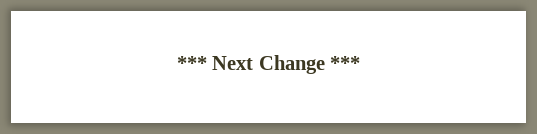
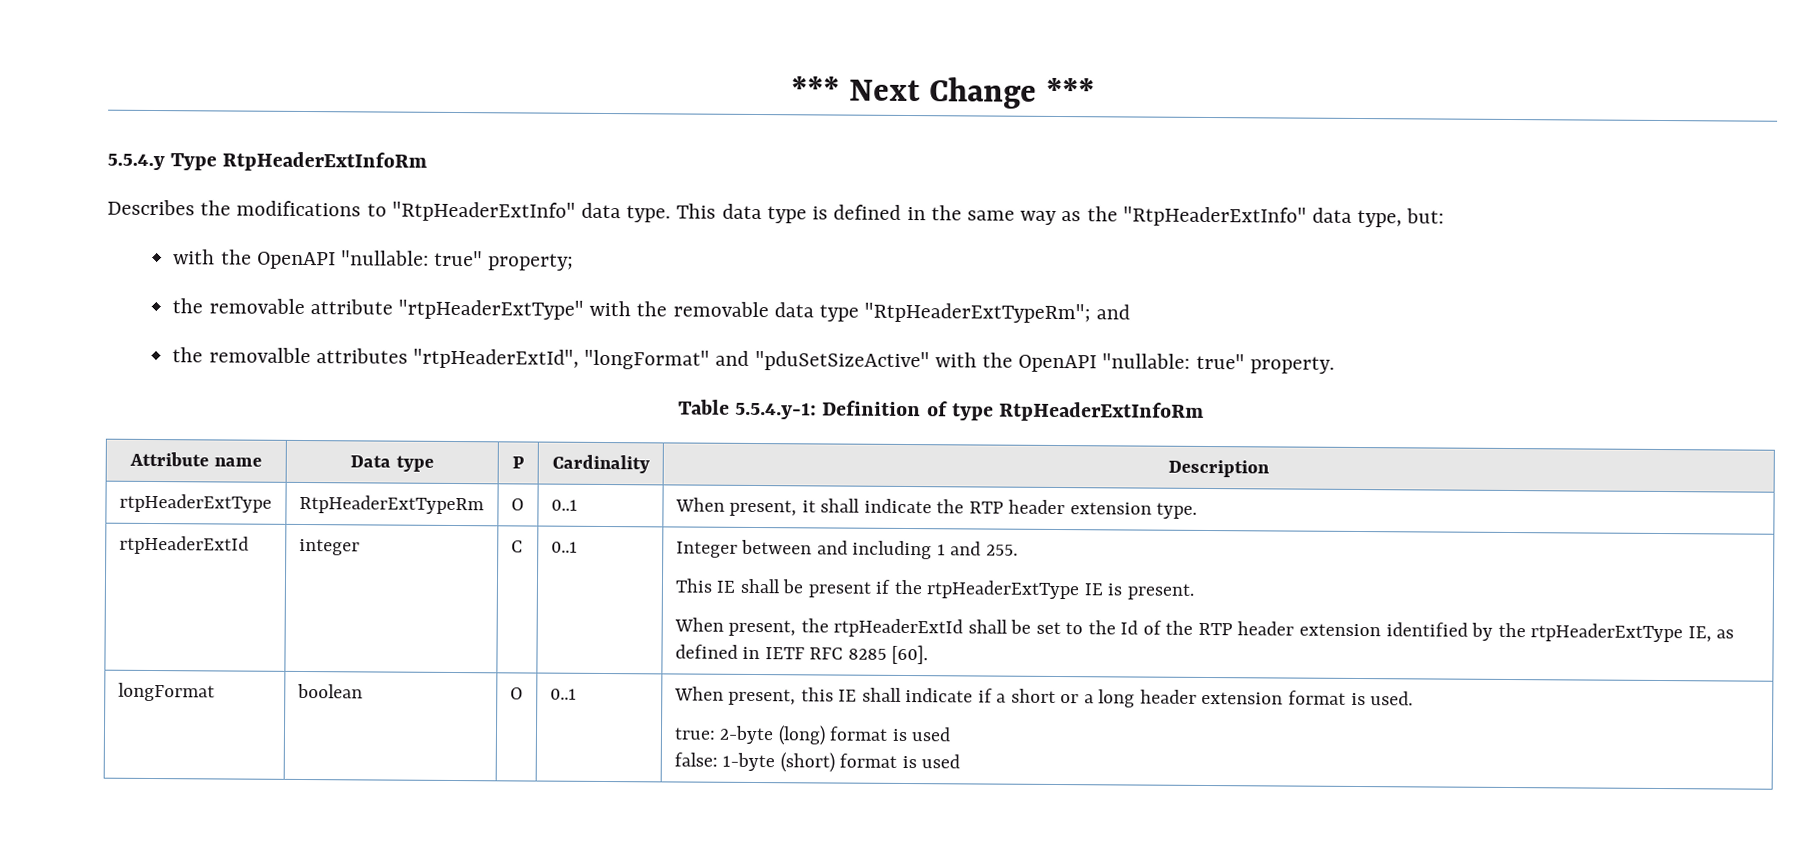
(361, 63) none -> [107,151,428,172] [107,199,1445,228] [173,249,575,271] [172,298,1131,324] [172,347,1335,374] [677,399,1205,422] [129,451,262,467] [350,455,434,472] [512,456,524,469] [551,454,650,474] [1168,459,1270,478] [118,493,272,513] [298,494,484,515] [510,498,524,511] [550,499,578,511] [674,497,1198,519] [118,535,249,555] [298,538,360,556] [510,540,523,553] [550,541,578,553] [675,539,1018,560] [674,578,1194,600] [673,617,1735,643] [674,644,929,665] [117,682,215,702] [296,683,363,699] [509,687,523,700] [549,688,577,700] [673,686,1414,708] [673,725,952,746] [673,752,961,773] // 5.5.4.y Type RtpHeaderExtInfoRm // Describes the modifications to "RtpHeaderExtInfo" data type. This data type is defined in the same way as the "RtpHeaderExtInfo" data type, but: // with the OpenAPI "nullable: true" property; // the removable attribute "rtpHeaderExtType" with the removable data type "RtpHeaderExtTypeRm"; and // the removalble attributes "rtpHeaderExtId", "longFormat" and "pduSetSizeActive" with the OpenAPI "nullable: true" property. // Table 5.5.4.y-1: Definition of type RtpHeaderExtInfoRm // Attribute name | Data type | P | Cardinality | Description // rtpHeaderExtType | RtpHeaderExtTypeRm | O | 0..1 | When present, it shall indicate the RTP header extension type. // rtpHeaderExtId | integer | C | 0..1 | Integer between and including 1 and 255. // This IE shall be present if the rtpHeaderExtType IE is present. // When present, the rtpHeaderExtId shall be set to the Id of the RTP header extension identified by the rtpHeaderExtType IE, as defined in IETF RFC 8285 [60]. // longFormat | boolean | O | 0..1 | When present, this IE shall indicate if a short or a long header extension format is used. // true: 2-byte (long) format is used // false: 1-byte (short) format is used

